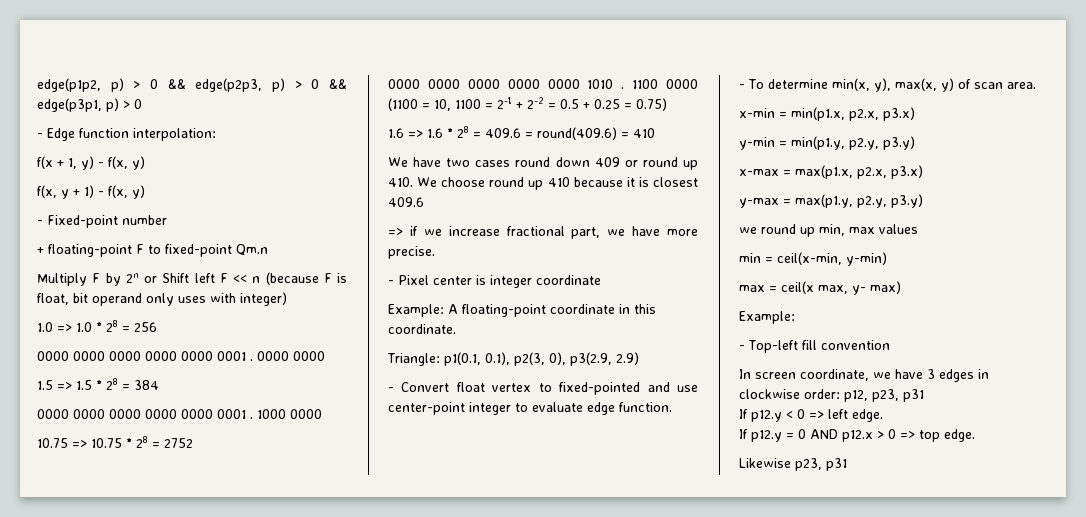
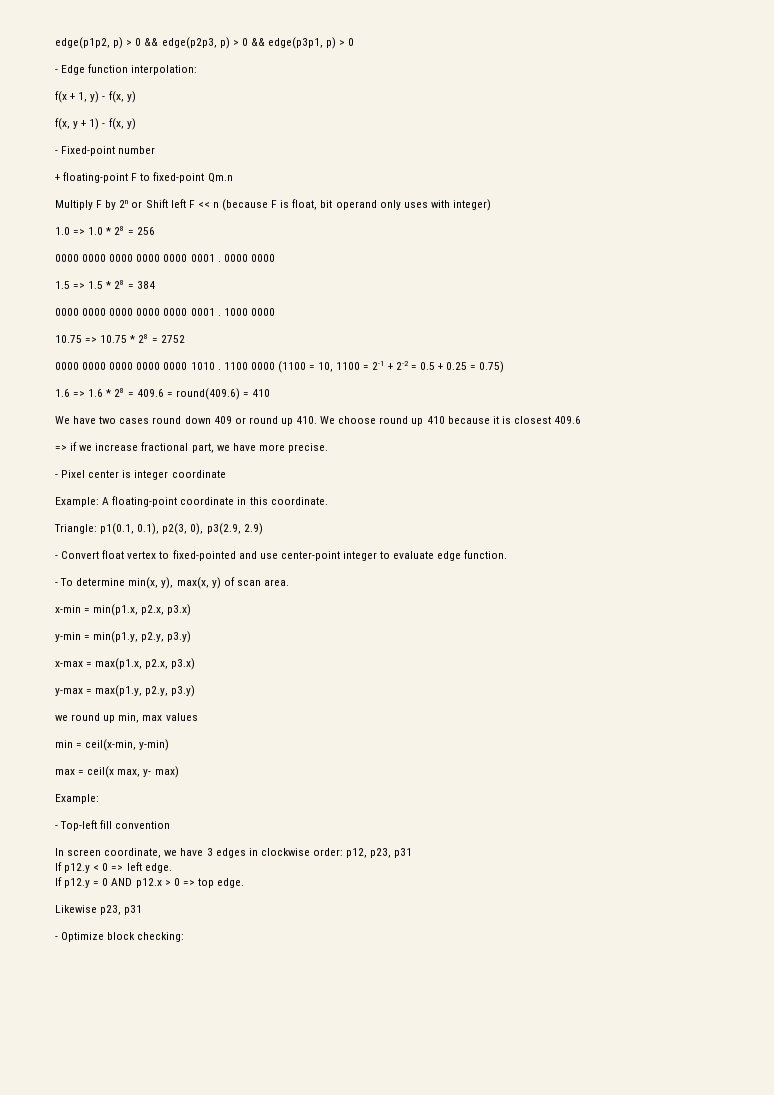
(847, 464) none -> [55,932,185,942] // - Optimize block checking:

